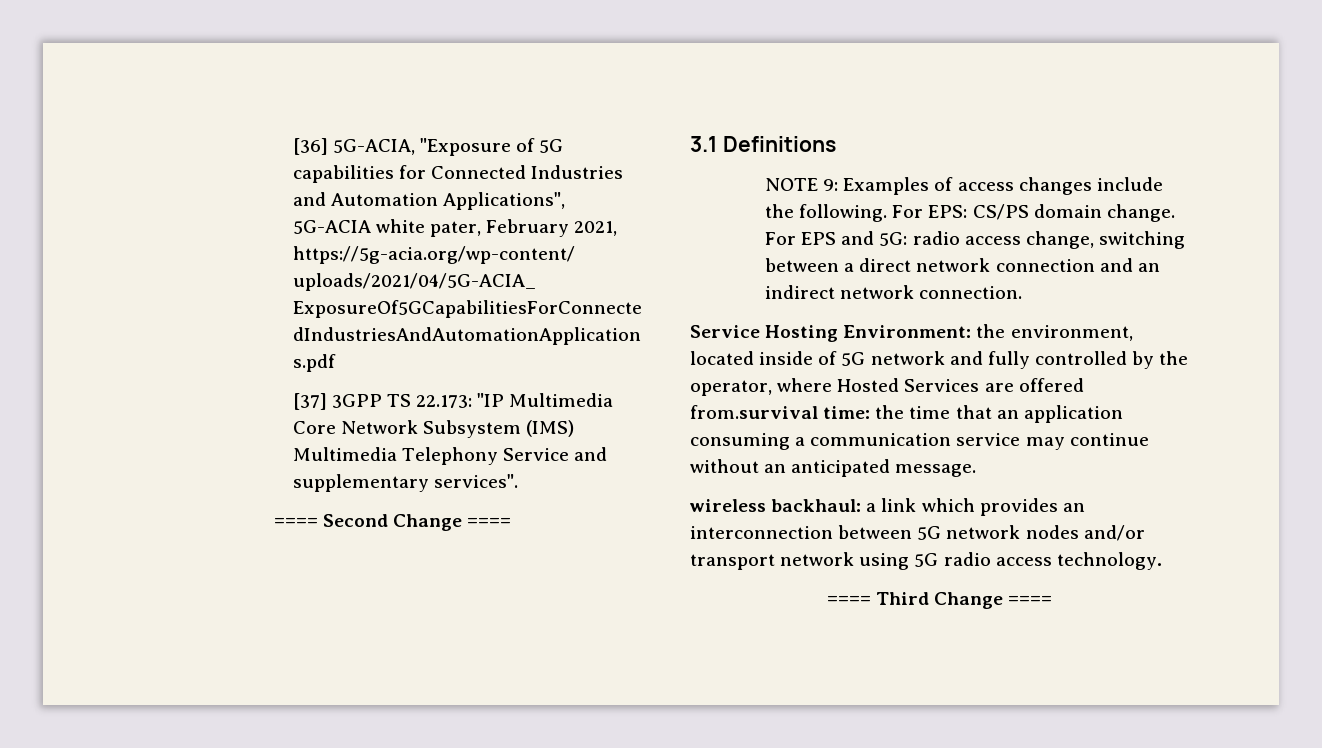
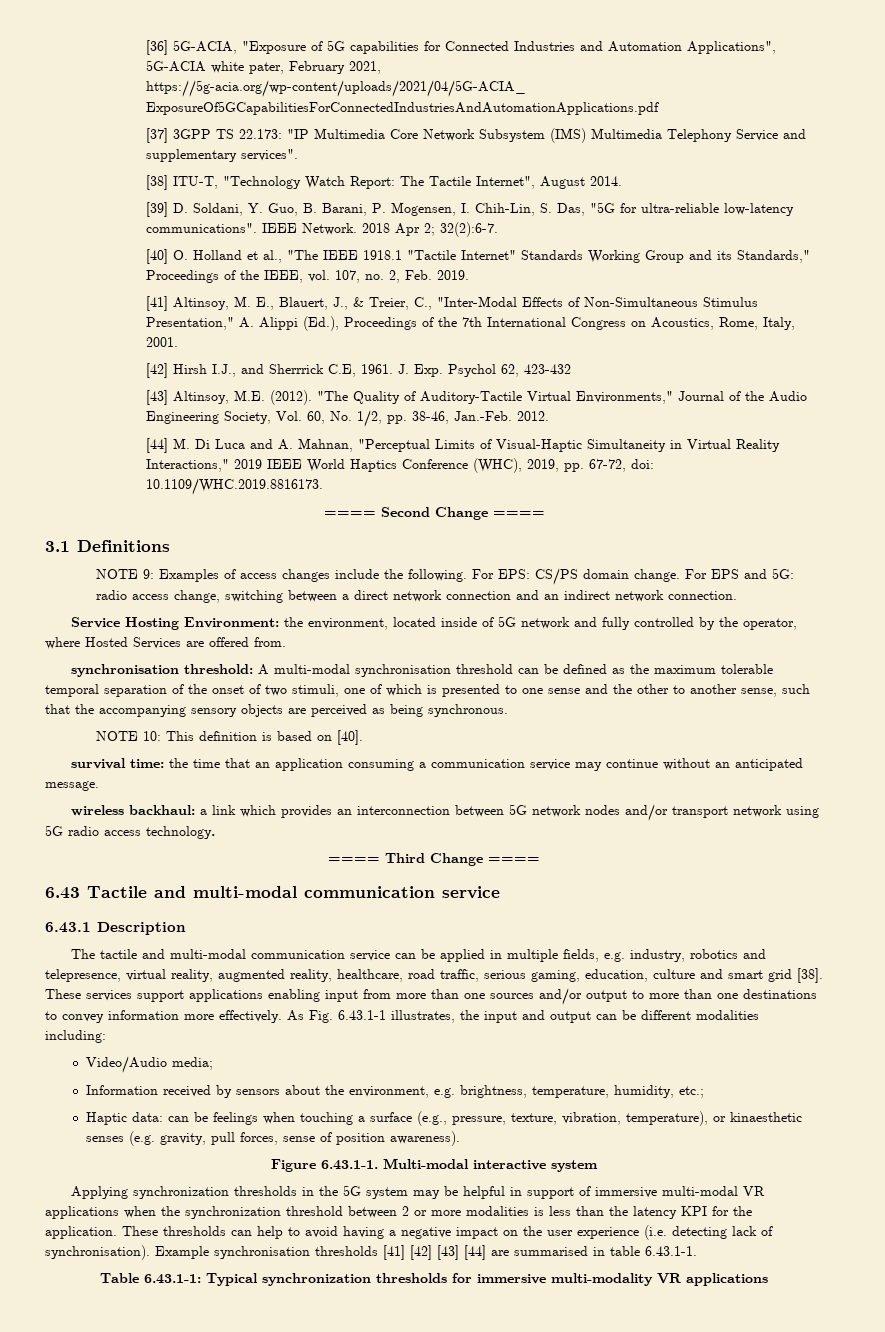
(518, 481) none -> [146,175,623,190] [146,202,795,217] [146,222,499,237] [146,249,811,264] [146,270,470,283] [146,296,759,311] [146,316,796,331] [146,337,179,347] [146,363,572,378] [146,390,808,405] [146,410,550,427] [146,438,781,453] [146,458,655,473] [146,478,324,495] // [38] ITU-T, "Technology Watch Report: The Tactile Internet", August 2014. // [39] D. Soldani, Y. Guo, B. Barani, P. Mogensen, I. Chih-Lin, S. Das, "5G for ultra-reliable low-latency communications". IEEE Network. 2018 Apr 2; 32(2):6-7. // [40] O. Holland et al., "The IEEE 1918.1 "Tactile Internet" Standards Working Group and its Standards," Proceedings of the IEEE, vol. 107, no. 2, Feb. 2019. // [41] Altinsoy, M. E., Blauert, J., & Treier, C., "Inter-Modal Effects of Non-Simultaneous Stimulus Presentation," A. Alippi (Ed.), Proceedings of the 7th International Congress on Acoustics, Rome, Italy, 2001. // [42] Hirsh I.J., and Sherrrick C.E, 1961. J. Exp. Psychol 62, 423-432 // [43] Altinsoy, M.E. (2012). "The Quality of Auditory-Tactile Virtual Environments," Journal of the Audio Engineering Society, Vol. 60, No. 1/2, pp. 38-46, Jan.-Feb. 2012. // [44] M. Di Luca and A. Mahnan, "Perceptual Limits of Visual-Haptic Simultaneity in Virtual Reality Interactions," 2019 IEEE World Haptics Conference (WHC), 2019, pp. 67-72, doi: 10.1109/WHC.2019.8816173.
[690,405,818,419] from.survival -> [254,637,286,647] [70,664,773,677] [45,684,810,697] [45,704,508,717] [95,730,363,745] [70,758,126,769] from. // synchronisation threshold: A multi-modal synchronisation threshold can be defined as the maximum tolerable temporal separation of the onset of two stimuli, one of which is presented to one sense and the other to another sense, such that the accompanying sensory objects are perceived as being synchronous. // NOTE 10: This definition is based on [40]. // survival
(1053, 600) none -> [45,886,500,899] [45,922,186,935] [70,949,766,962] [45,968,823,983] [45,988,817,1005] [45,1010,759,1023] [45,1030,106,1043] [85,1056,213,1073] [85,1085,704,1098] [85,1111,802,1126] [85,1131,460,1146] [271,1158,598,1172] [70,1185,765,1199] [45,1206,752,1219] [45,1225,773,1240] [45,1245,697,1260] [100,1273,768,1286] // 6.43 Tactile and multi-modal communication service // 6.43.1 Description // The tactile and multi-modal communication service can be applied in multiple fields, e.g. industry, robotics and telepresence, virtual reality, augmented reality, healthcare, road traffic, serious gaming, education, culture and smart grid [38]. These services support applications enabling input from more than one sources and/or output to more than one destinations to convey information more effectively. As Fig. 6.43.1-1 illustrates, the input and output can be different modalities including: // Video/Audio media; // Information received by sensors about the environment, e.g. brightness, temperature, humidity, etc.; // Haptic data: can be feelings when touching a surface (e.g., pressure, texture, vibration, temperature), or kinaesthetic senses (e.g. gravity, pull forces, sense of position awareness). // Figure 6.43.1-1. Multi-modal interactive system // Applying synchronization thresholds in the 5G system may be helpful in support of immersive multi-modal VR applications when the synchronization threshold between 2 or more modalities is less than the latency KPI for the application. These thresholds can help to avoid having a negative impact on the user experience (i.e. detecting lack of synchronisation). Example synchronisation thresholds [41] [42] [43] [44] are summarised in table 6.43.1-1. // Table 6.43.1-1: Typical synchronization thresholds for immersive multi-modality VR applications

